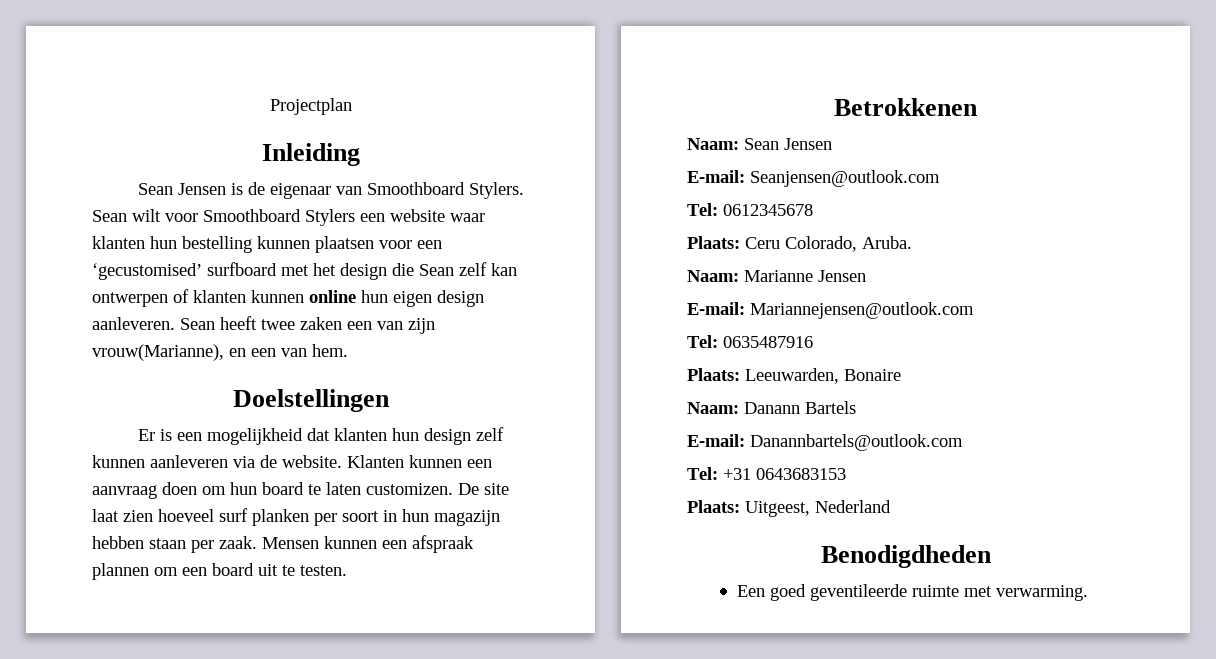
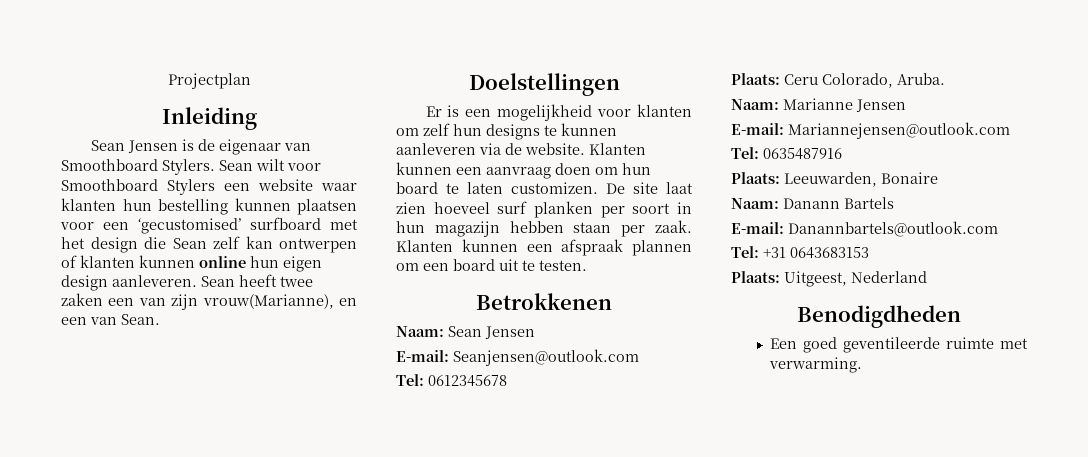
[312,344,348,357] hem. -> [121,314,160,325] Sean.
[307,427,505,445] dat klanten hun design zelf -> [597,104,692,117] [396,123,557,140] voor klanten om zelf hun designs te
[262,537,319,549] Mensen -> [396,240,453,252] Klanten

